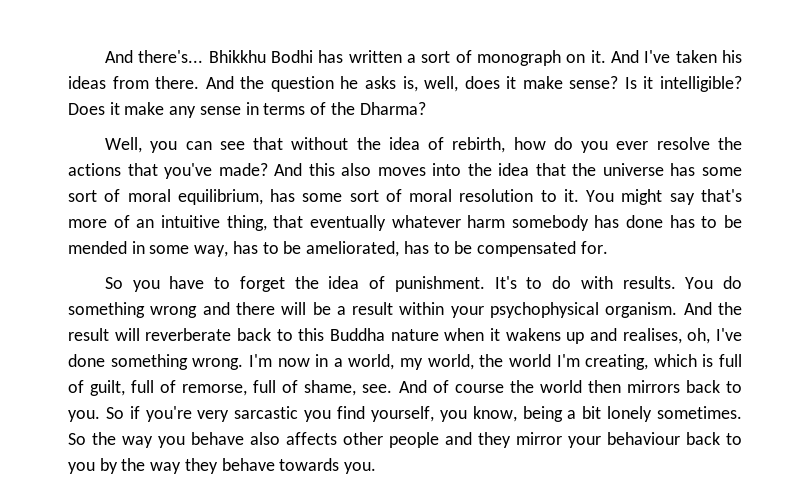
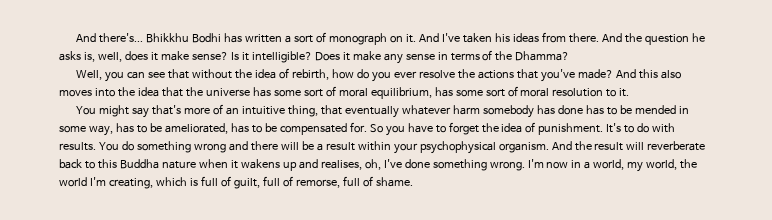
[359,102,426,115] Dharma? -> [515,51,570,61] Dhamma?
(579, 195) none -> (630, 92) //
(608, 247) // -> (367, 127) none
[304,380,742,396] [68,406,743,422] [68,432,742,448] [68,458,377,474] shame, see. And of course the world then mirrors back to you. So if you're very sarcastic you find yourself, you know, being a bit lonely sometimes. So the way you behave also affects other people and they mirror your behaviour back to you by the way they behave towards you. -> [375,177,413,187] shame.

